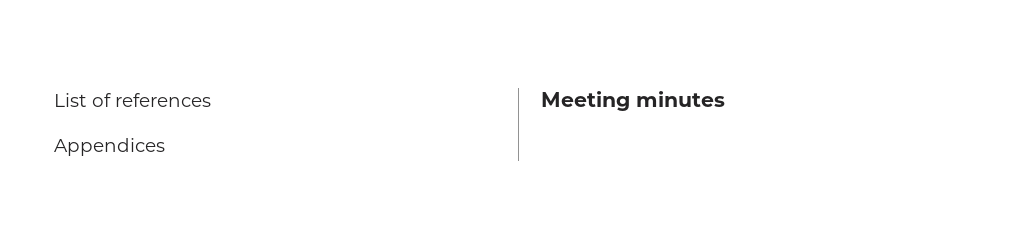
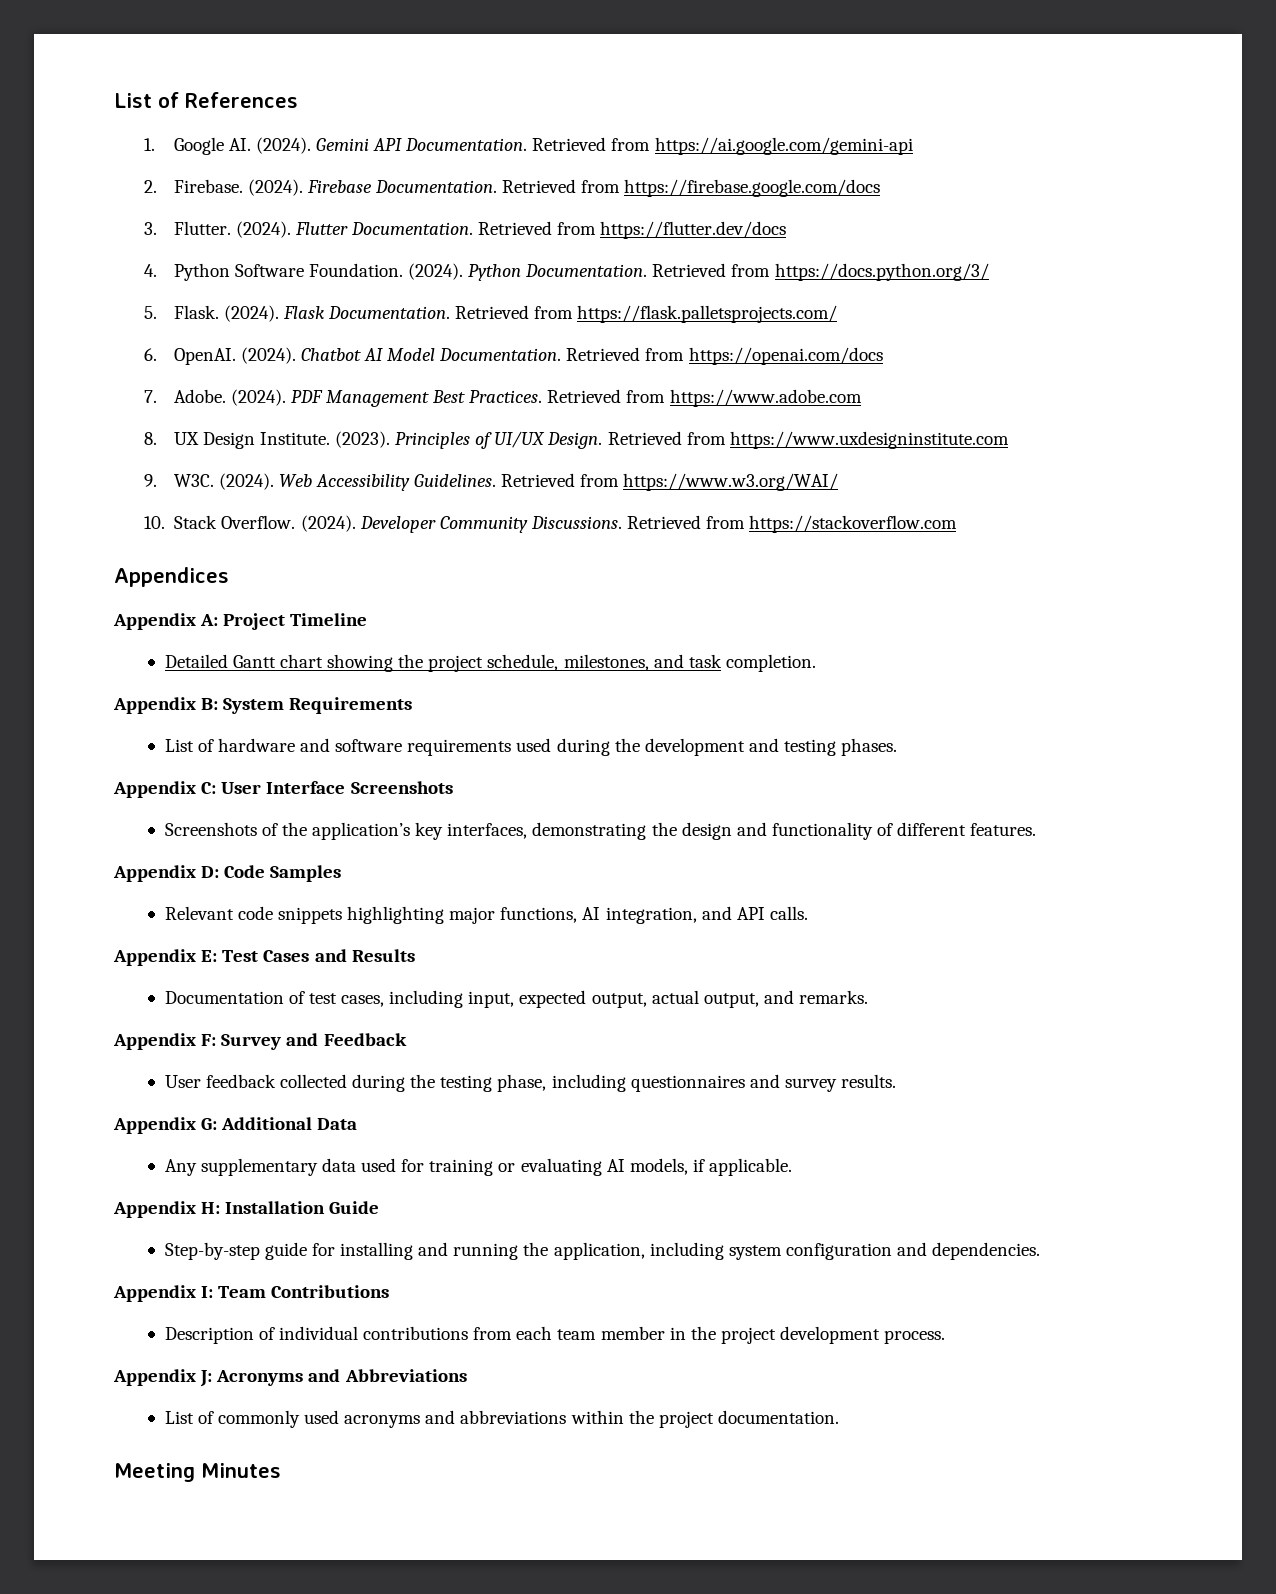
[54,93,211,107] [54,138,165,156] List of references // Appendices -> [114,92,298,108] [143,137,913,155] [143,179,881,197] [143,221,787,239] [143,263,989,281] [143,305,838,323] [143,347,883,365] [143,389,862,407] [143,431,1009,449] [143,473,839,491] [143,515,958,533] [114,567,229,587] [113,613,368,630] [164,654,816,672] [113,697,413,714] [164,738,898,756] [113,781,453,798] [164,822,1037,840] [113,865,342,882] [164,906,808,924] [113,949,415,966] [164,990,869,1008] [113,1033,407,1050] [164,1074,897,1092] [113,1117,358,1134] [164,1158,793,1176] [113,1201,380,1218] [164,1242,1041,1260] [113,1285,390,1302] [164,1326,946,1344] [113,1369,467,1387] [164,1410,839,1428] List of References // 1. Google AI. (2024). Gemini API Documentation. Retrieved from https://ai.google.com/gemini-api // 2. Firebase. (2024). Firebase Documentation. Retrieved from https://firebase.google.com/docs // 3. Flutter. (2024). Flutter Documentation. Retrieved from https://flutter.dev/docs // 4. Python Software Foundation. (2024). Python Documentation. Retrieved from https://docs.python.org/3/ // 5. Flask. (2024). Flask Documentation. Retrieved from https://flask.palletsprojects.com/ // 6. OpenAI. (2024). Chatbot AI Model Documentation. Retrieved from https://openai.com/docs // 7. Adobe. (2024). PDF Management Best Practices. Retrieved from https://www.adobe.com // 8. UX Design Institute. (2023). Principles of UI/UX Design. Retrieved from https://www.uxdesigninstitute.com // 9. W3C. (2024). Web Accessibility Guidelines. Retrieved from https://www.w3.org/WAI/ // 10. Stack Overflow. (2024). Developer Community Discussions. Retrieved from https://stackoverflow.com // Appendices // Appendix A: Project Timeline // Detailed Gantt chart showing the project schedule, milestones, and task completion. // Appendix B: System Requirements // List of hardware and software requirements used during the development and testing phases. // Appendix C: User Interface Screenshots // Screenshots of the application’s key interfaces, demonstrating the design and functionality of different features. // Appendix D: Code Samples // Relevant code snippets highlighting major functions, AI integration, and API calls. // Appendix E: Test Cases and Results // Documentation of test cases, including input, expected output, actual output, and remarks. // Appendix F: Survey and Feedback // User feedback collected during the testing phase, including questionnaires and survey results. // Appendix G: Additional Data // Any supplementary data used for training or evaluating AI models, if applicable. // Appendix H: Installation Guide // Step-by-step guide for installing and running the application, including system configuration and dependencies. // Appendix I: Team Contributions // Description of individual contributions from each team member in the project development process. // Appendix J: Acronyms and Abbreviations // List of commonly used acronyms and abbreviations within the project documentation.
[636,91,725,107] minutes -> [201,1463,281,1478] Minutes

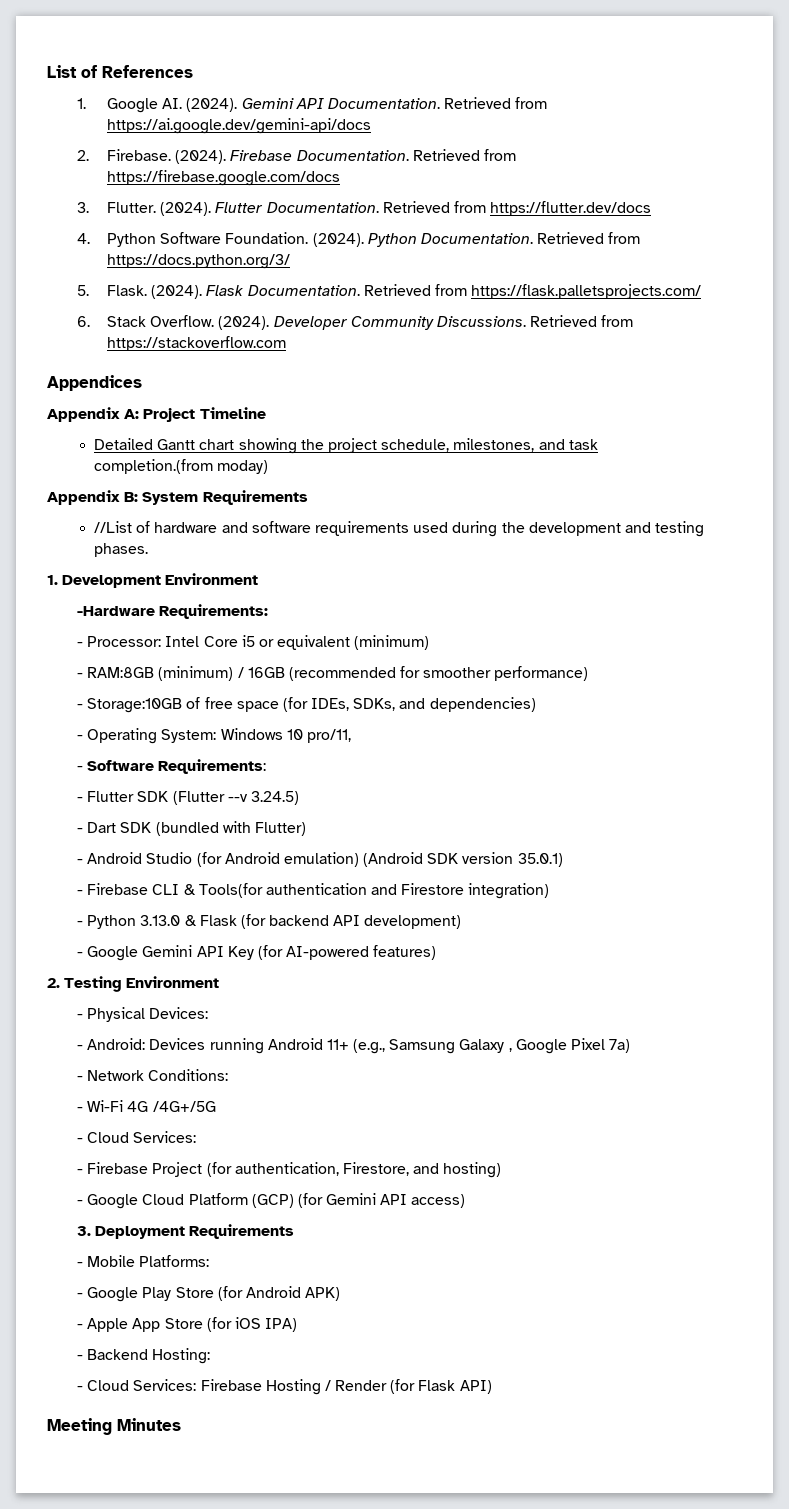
[654,137,913,155] https://ai.google.com/gemini-api -> [106,118,371,134] https://ai.google.dev/gemini-api/docs
[173,347,883,365] [143,389,862,407] [143,431,1009,449] [143,473,839,491] [143,516,165,529] OpenAI. (2024). Chatbot AI Model Documentation. Retrieved from https://openai.com/docs // 7. Adobe. (2024). PDF Management Best Practices. Retrieved from https://www.adobe.com // 8. UX Design Institute. (2023). Principles of UI/UX Design. Retrieved from https://www.uxdesigninstitute.com // 9. W3C. (2024). Web Accessibility Guidelines. Retrieved from https://www.w3.org/WAI/ // 10. -> (90, 321) none
[725,654,816,672] completion. -> [94,459,269,474] completion.(from moday)
[164,739,194,752] List -> [94,521,133,533] //List
[113,781,453,798] [164,822,1037,840] [113,865,342,882] [164,906,808,924] [113,949,415,966] [164,990,869,1008] [113,1033,407,1050] [164,1074,897,1092] [113,1117,358,1134] [164,1158,793,1176] [113,1201,380,1218] [164,1242,1041,1260] [113,1285,390,1302] [164,1326,946,1344] [113,1369,467,1387] [164,1410,839,1428] Appendix C: User Interface Screenshots // Screenshots of the application’s key interfaces, demonstrating the design and functionality of different features. // Appendix D: Code Samples // Relevant code snippets highlighting major functions, AI integration, and API calls. // Appendix E: Test Cases and Results // Documentation of test cases, including input, expected output, actual output, and remarks. // Appendix F: Survey and Feedback // User feedback collected during the testing phase, including questionnaires and survey results. // Appendix G: Additional Data // Any supplementary data used for training or evaluating AI models, if applicable. // Appendix H: Installation Guide // Step-by-step guide for installing and running the application, including system configuration and dependencies. // Appendix I: Team Contributions // Description of individual contributions from each team member in the project development process. // Appendix J: Acronyms and Abbreviations // List of commonly used acronyms and abbreviations within the project documentation. -> [47,573,259,588] [76,604,269,619] [76,635,430,650] [76,666,589,681] [76,697,536,713] [76,728,351,744] [76,759,267,774] [76,791,299,805] [76,821,306,836] [76,852,563,867] [76,883,550,899] [76,914,462,929] [76,945,437,961] [47,976,220,992] [76,1007,209,1022] [76,1038,631,1054] [76,1069,229,1081] [76,1100,216,1112] [76,1131,197,1143] [76,1162,502,1178] [76,1193,466,1209] [76,1224,295,1239] [76,1255,210,1267] [76,1286,341,1302] [76,1317,298,1332] [76,1348,211,1364] [76,1379,492,1395] 1. Development Environment // -Hardware Requirements: // - Processor: Intel Core i5 or equivalent (minimum) // - RAM:8GB (minimum) / 16GB (recommended for smoother performance) // - Storage:10GB of free space (for IDEs, SDKs, and dependencies) // - Operating System: Windows 10 pro/11, // - Software Requirements: // - Flutter SDK (Flutter --v 3.24.5) // - Dart SDK (bundled with Flutter) // - Android Studio (for Android emulation) (Android SDK version 35.0.1) // - Firebase CLI & Tools(for authentication and Firestore integration) // - Python 3.13.0 & Flask (for backend API development) // - Google Gemini API Key (for AI-powered features) // 2. Testing Environment // - Physical Devices: // - Android: Devices running Android 11+ (e.g., Samsung Galaxy , Google Pixel 7a) // - Network Conditions: // - Wi-Fi 4G /4G+/5G // - Cloud Services: // - Firebase Project (for authentication, Firestore, and hosting) // - Google Cloud Platform (GCP) (for Gemini API access) // 3. Deployment Requirements // - Mobile Platforms: // - Google Play Store (for Android APK) // - Apple App Store (for iOS IPA) // - Backend Hosting: // - Cloud Services: Firebase Hosting / Render (for Flask API)

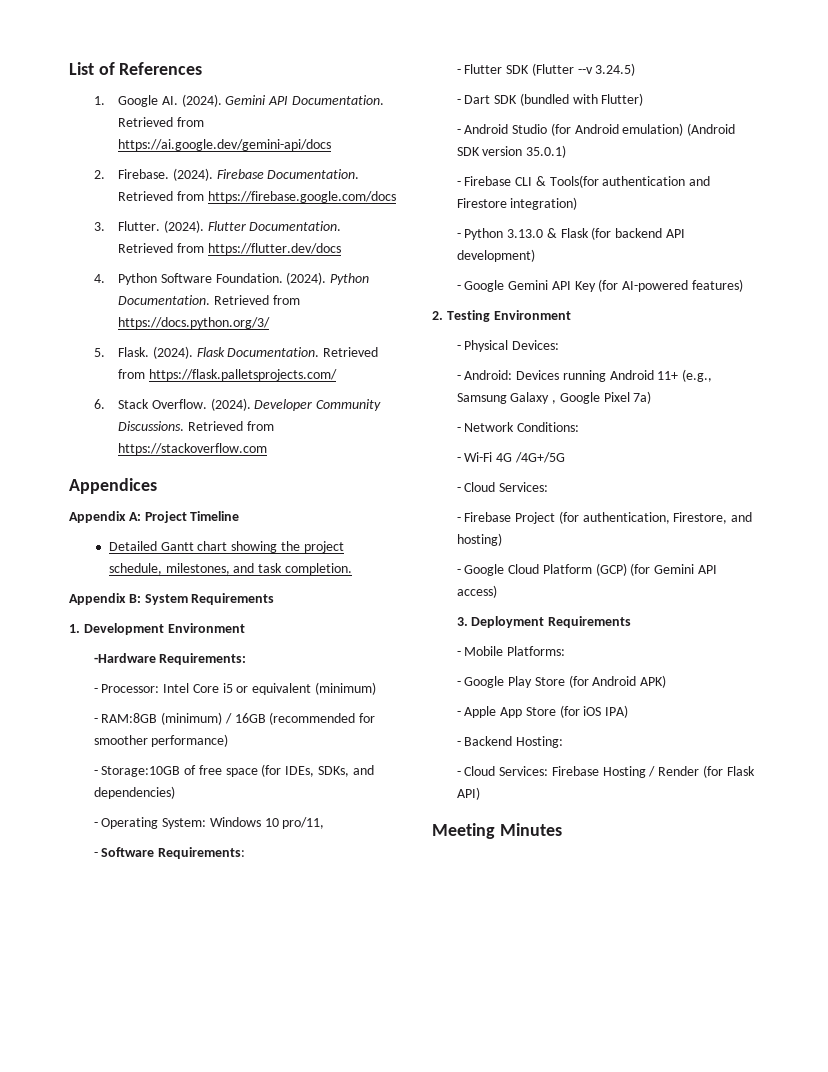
[94,459,269,474] completion.(from moday) -> [285,563,353,575] completion.
[94,521,705,537] [94,543,149,557] // //List of hardware and software requirements used during the development and testing phases. -> (275, 599) none

